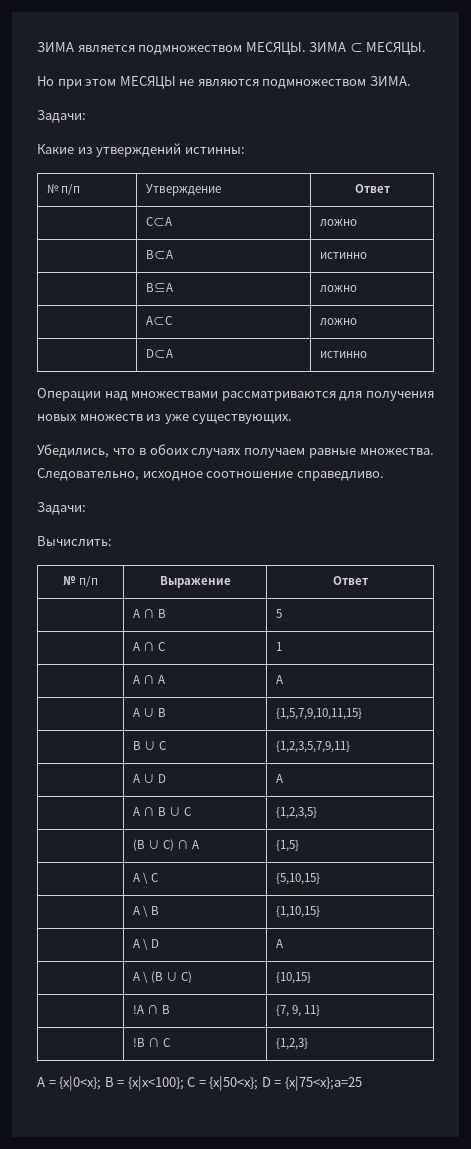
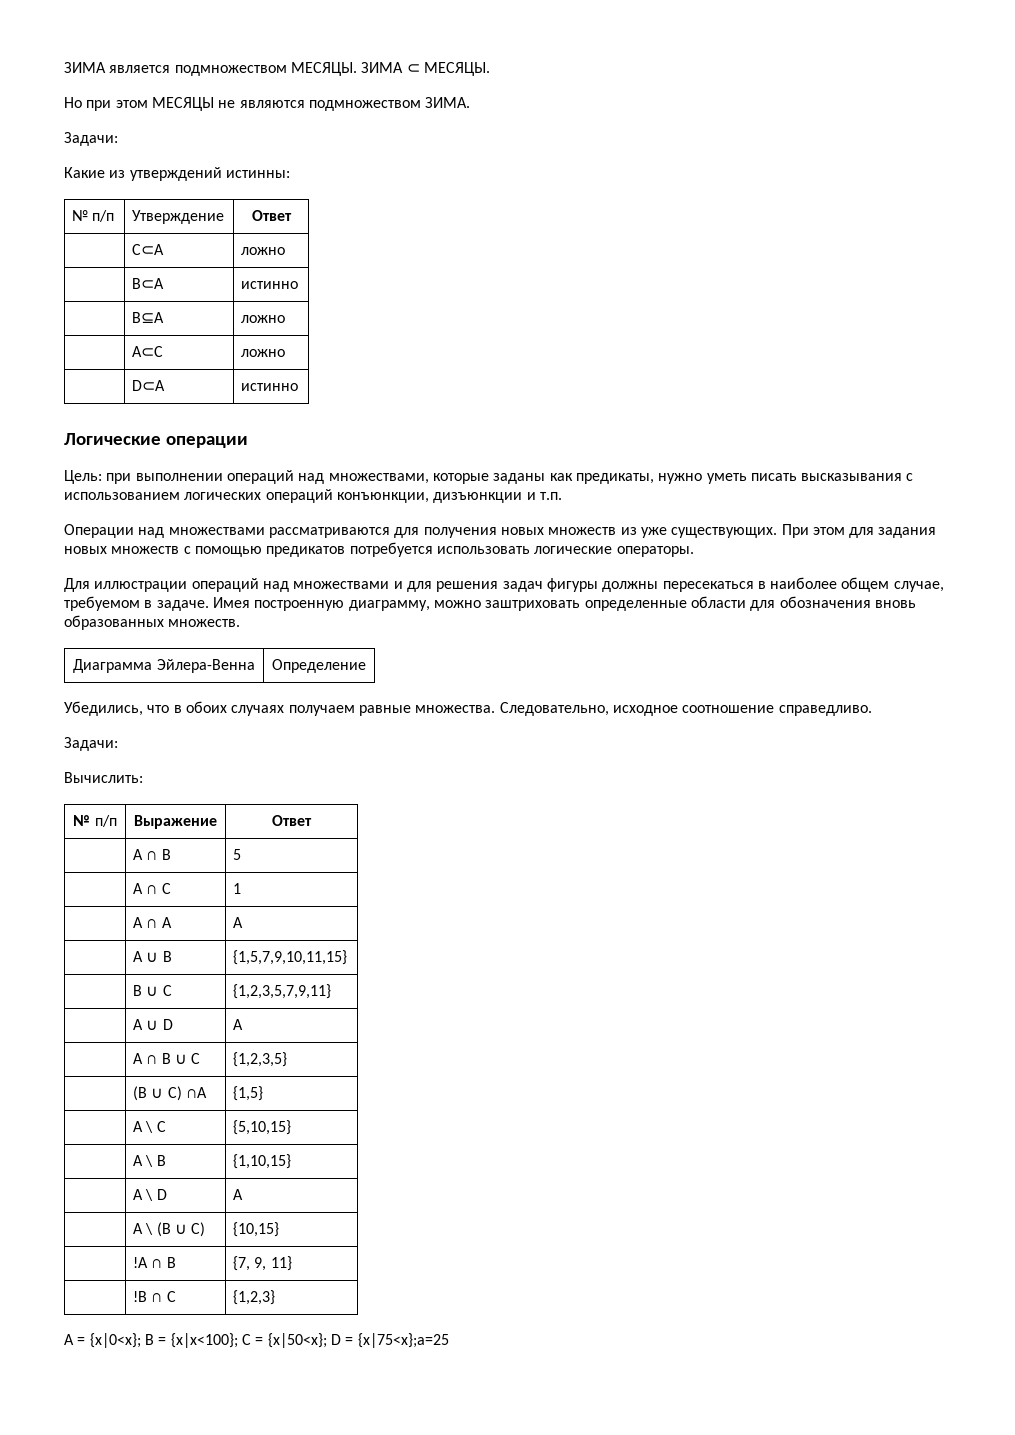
(367, 354) none -> [64,433,248,448] [64,470,914,484] [64,489,562,503] // Логические операции // Цель: при выполнении операций над множествами, которые заданы как предикаты, нужно уметь писать высказывания с использованием логических операций конъюнкции, дизъюнкции и т.п.
(293, 419) none -> [781,524,937,538] [64,542,694,557] [64,577,944,592] [64,596,916,611] [64,615,241,630] [73,659,255,673] [272,659,366,673] При этом для задания новых множеств с помощью предикатов потребуется использовать логические операторы. // Для иллюстрации операций над множествами и для решения задач фигуры должны пересекаться в наиболее общем случае, требуемом в задаче. Имея построенную диаграмму, можно заштриховать определенные области для обозначения вновь образованных множеств. // Диаграмма Эйлера-Венна | Определение
[177,840,200,849] ∩ A -> [186,1087,208,1098] ∩A

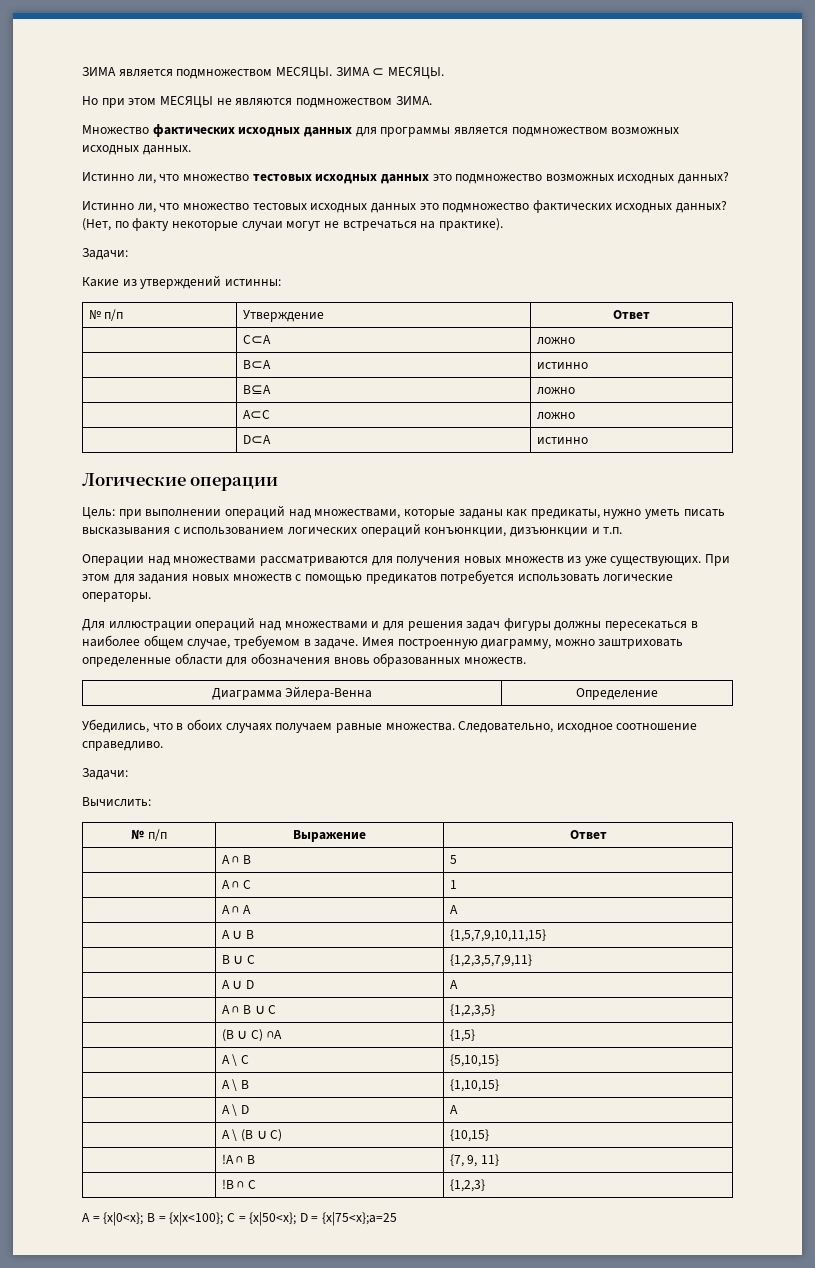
(471, 102) none -> [82,124,680,137] [82,145,191,155] [82,172,730,184] [82,200,728,213] [82,218,503,231] // Множество фактических исходных данных для программы является подмножеством возможных исходных данных. // Истинно ли, что множество тестовых исходных данных это подмножество возможных исходных данных? // Истинно ли, что множество тестовых исходных данных это подмножество фактических исходных данных? (Нет, по факту некоторые случаи могут не встречаться на практике).

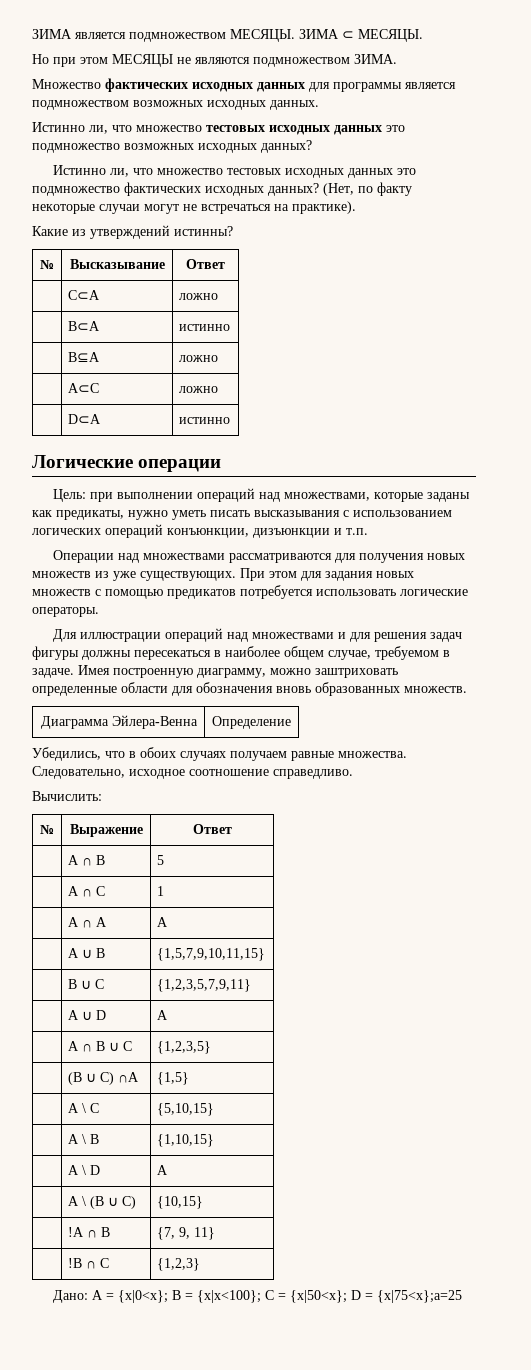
[82,248,128,260] // Задачи: -> (356, 207) none
[224,279,281,286] [88,309,124,321] [242,310,324,322] истинны: // № п/п | Утверждение -> [174,226,233,236] [40,260,54,269] [69,259,165,269] истинны? // № | Высказывание
[82,768,128,780] // Задачи: -> (353, 774) none
[147,829,167,841] п/п -> (54, 829) none
(485, 1185) none -> [53,1290,89,1303] Дано:

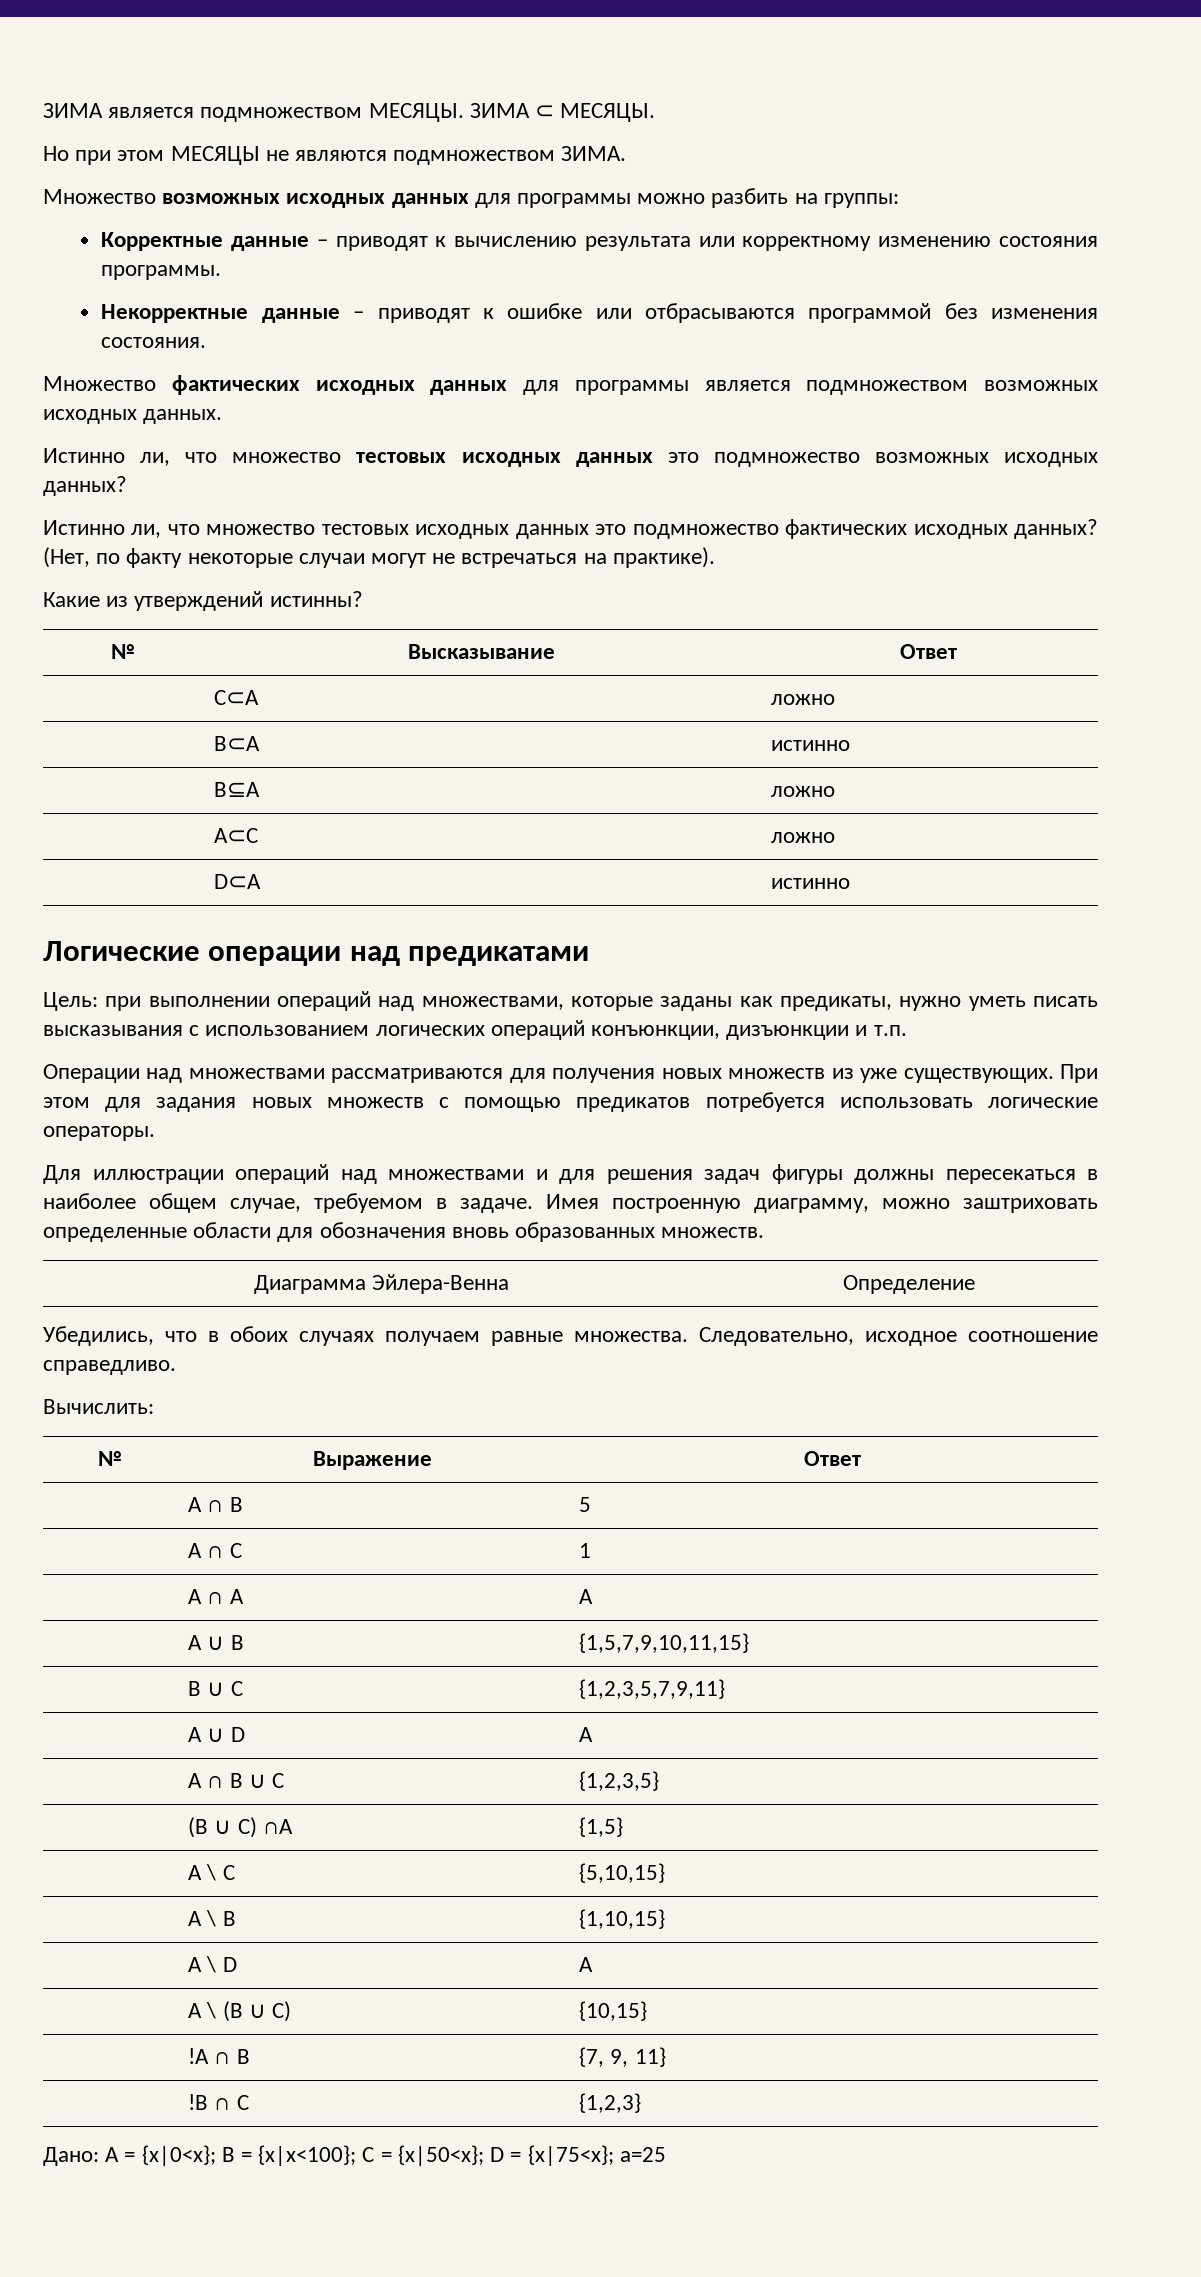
(397, 59) none -> [43,188,899,208] [101,232,1098,251] [101,265,222,280] [101,303,1098,323] [101,337,207,348] // Множество возможных исходных данных для программы можно разбить на группы: // Корректные данные – приводят к вычислению результата или корректному изменению состояния программы. // Некорректные данные – приводят к ошибке или отбрасываются программой без изменения состояния.
(222, 465) none -> [349,946,590,966] над предикатами
[377,1290,463,1303] {x|75<x};a=25 -> [527,2145,666,2166] {x|75<x}; a=25

